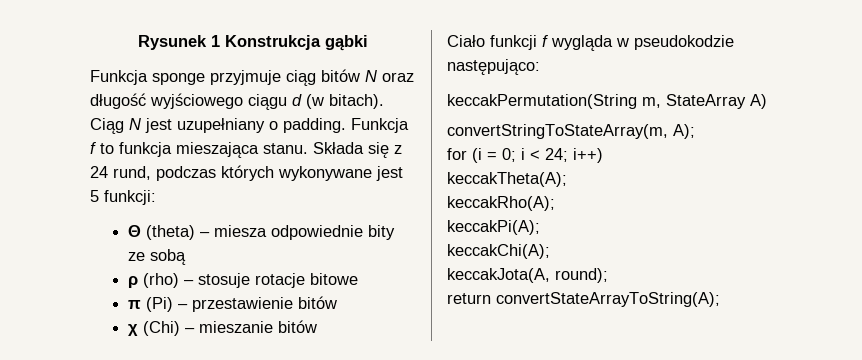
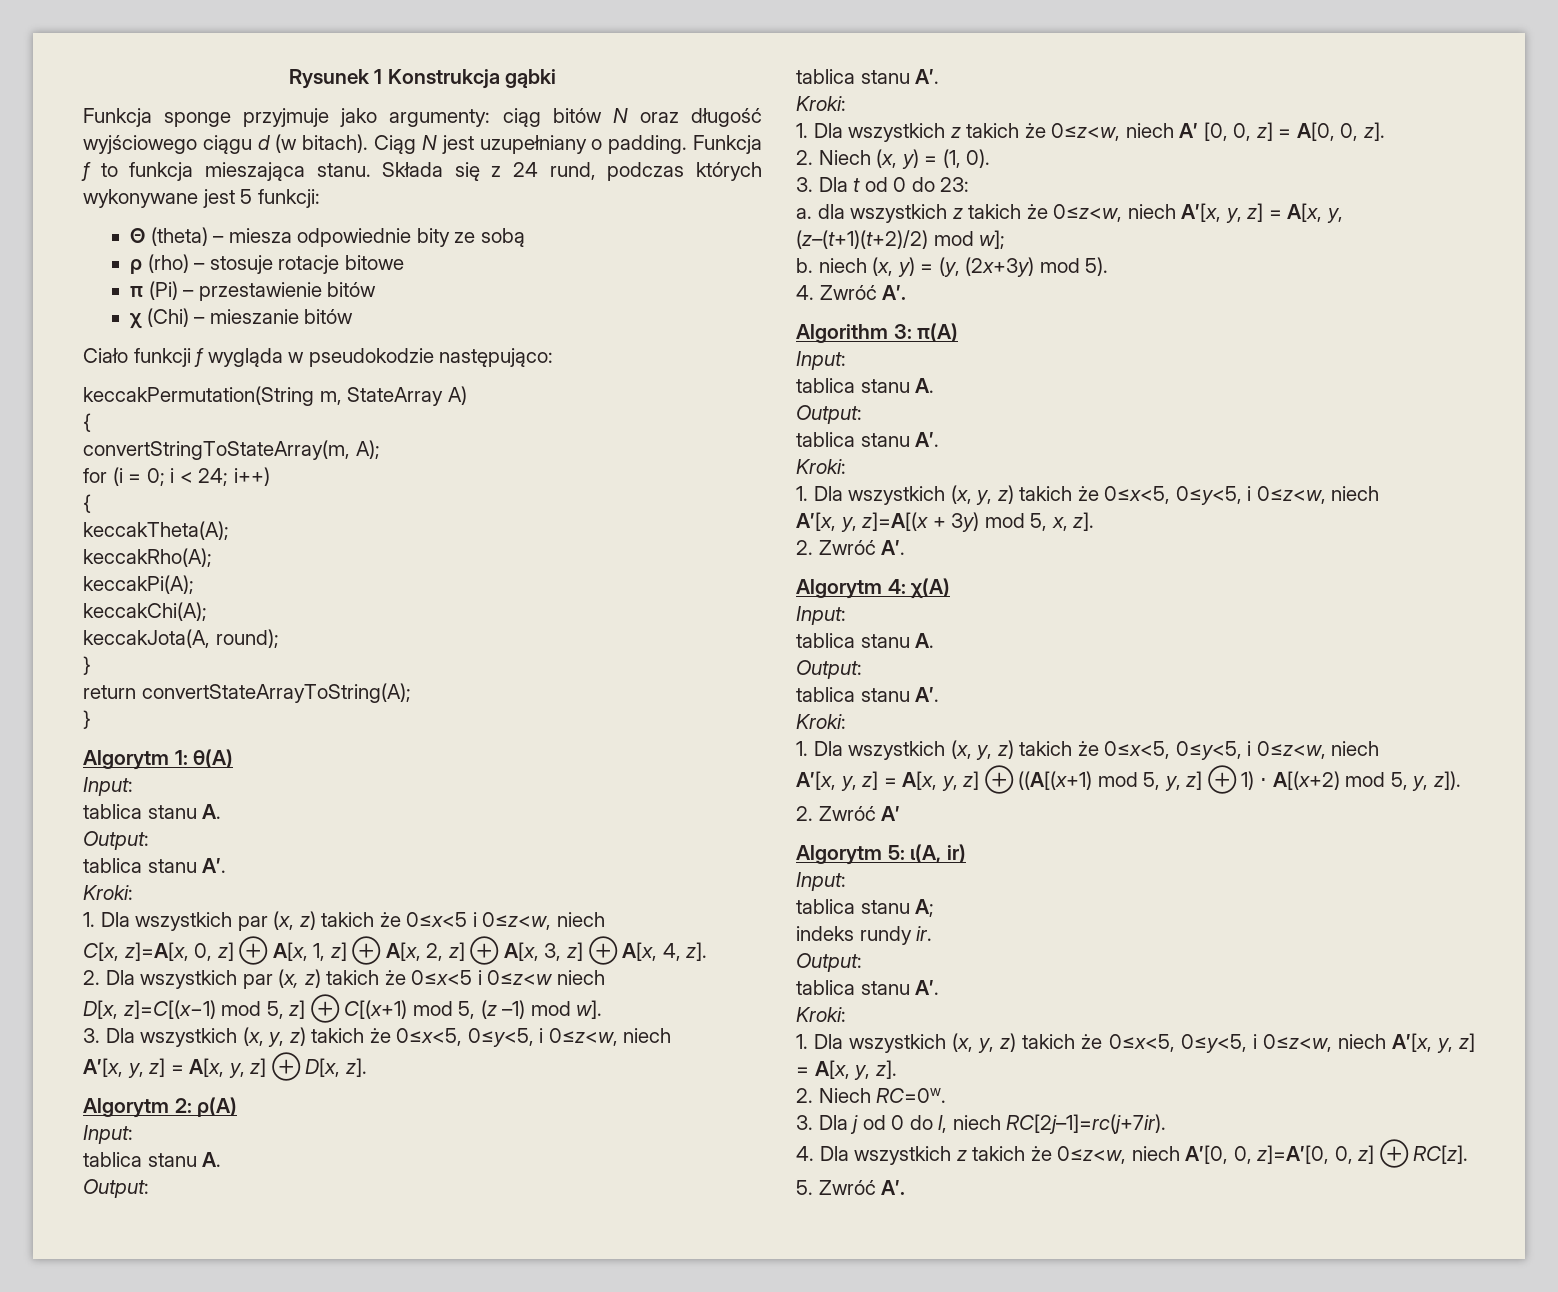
(281, 77) none -> [340,108,491,127] jako argumenty:
(767, 101) none -> [83,413,91,432] // {
(603, 155) none -> [83,494,91,513] // {
(608, 275) none -> [83,656,91,675] // }
(720, 299) none -> [83,710,91,729] [83,749,234,770] [83,777,133,796] [83,804,222,819] [83,831,149,850] [83,858,227,873] [83,885,133,900] [83,911,605,931] [83,936,708,965] [83,969,605,989] [83,994,603,1023] [83,1027,672,1047] [83,1052,367,1081] [83,1097,238,1118] [83,1125,133,1144] [83,1152,222,1167] [83,1179,149,1198] [796,69,940,84] [796,96,846,111] [796,122,1386,142] [796,149,991,169] [796,177,970,192] [796,203,1343,223] [796,230,1006,249] [796,257,1109,277] [796,285,907,300] [796,323,959,343] [796,351,846,370] [796,378,935,393] [796,405,862,424] [796,432,940,447] [796,459,846,474] [796,485,1380,505] [796,512,1095,532] [796,540,906,555] [796,578,951,599] [796,606,846,625] [796,633,935,648] [796,660,862,679] [796,687,940,702] [796,714,846,729] [796,740,1380,760] [796,765,1461,794] [796,806,901,821] [796,844,966,865] [796,872,846,891] [796,899,935,917] [796,926,933,945] [796,953,862,972] [796,980,940,995] [796,1007,846,1022] [796,1033,1476,1053] [796,1060,897,1080] [796,1088,947,1103] [796,1114,1167,1134] [796,1139,1469,1168] [796,1180,906,1195] // } // Algorytm 1: θ(A) // Input: // tablica stanu A. // Output: // tablica stanu A′. // Kroki: // 1. Dla wszystkich par (x, z) takich że 0≤x<5 i 0≤z<w, niech // C[x, z]=A[x, 0, z] ⊕ A[x, 1, z] ⊕ A[x, 2, z] ⊕ A[x, 3, z] ⊕ A[x, 4, z]. // 2. Dla wszystkich par (x, z) takich że 0≤x<5 i 0≤z<w niech // D[x, z]=C[(x−1) mod 5, z] ⊕ C[(x+1) mod 5, (z –1) mod w]. // 3. Dla wszystkich (x, y, z) takich że 0≤x<5, 0≤y<5, i 0≤z<w, niech // A′[x, y, z] = A[x, y, z] ⊕ D[x, z]. // Algorytm 2: ρ(A) // Input: // tablica stanu A. // Output: // tablica stanu A′. // Kroki: // 1. Dla wszystkich z takich że 0≤z<w, niech A′ [0, 0, z] = A[0, 0, z]. // 2. Niech (x, y) = (1, 0). // 3. Dla t od 0 do 23: // a. dla wszystkich z takich że 0≤z<w, niech A′[x, y, z] = A[x, y, (z–(t+1)(t+2)/2) mod w]; // b. niech (x, y) = (y, (2x+3y) mod 5). // 4. Zwróć A′. // Algorithm 3: π(A) // Input: // tablica stanu A. // Output: // tablica stanu A′. // Kroki: // 1. Dla wszystkich (x, y, z) takich że 0≤x<5, 0≤y<5, i 0≤z<w, niech // A′[x, y, z]=A[(x + 3y) mod 5, x, z]. // 2. Zwróć A′. // Algorytm 4: χ(A) // Input: // tablica stanu A. // Output: // tablica stanu A′. // Kroki: // 1. Dla wszystkich (x, y, z) takich że 0≤x<5, 0≤y<5, i 0≤z<w, niech // A′[x, y, z] = A[x, y, z] ⊕ ((A[(x+1) mod 5, y, z] ⊕ 1) ⋅ A[(x+2) mod 5, y, z]). // 2. Zwróć A′ // Algorytm 5: ι(A, ir) // Input: // tablica stanu A; // indeks rundy ir. // Output: // tablica stanu A′. // Kroki: // 1. Dla wszystkich (x, y, z) takich że 0≤x<5, 0≤y<5, i 0≤z<w, niech A′[x, y, z] = A[x, y, z]. // 2. Niech RC=0w. // 3. Dla j od 0 do l, niech RC[2j–1]=rc(j+7ir). // 4. Dla wszystkich z takich że 0≤z<w, niech A′[0, 0, z]=A′[0, 0, z] ⊕ RC[z]. // 5. Zwróć A′.

